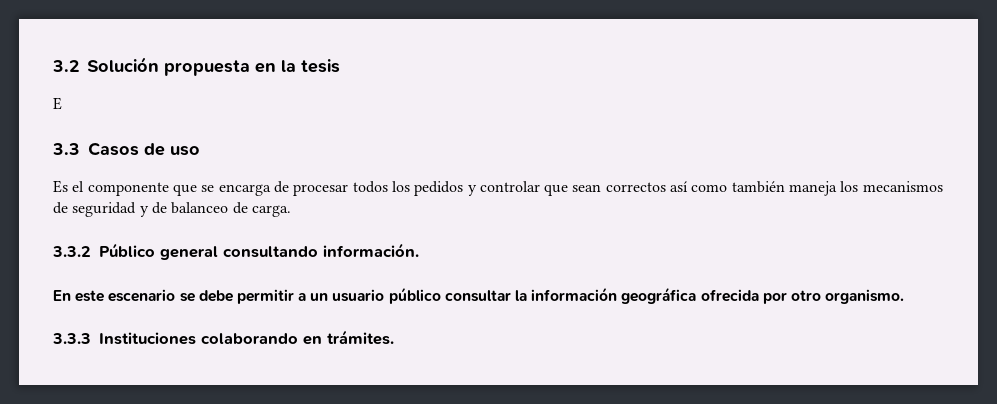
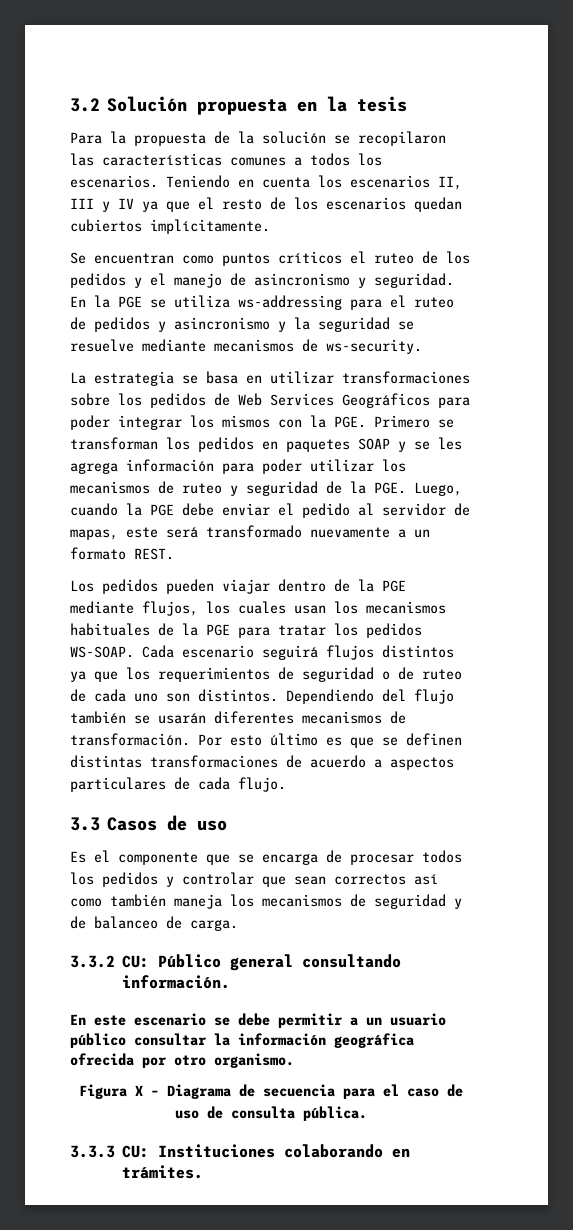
[53,97,62,110] E -> [70,131,446,146] [70,153,382,166] [70,175,462,190] [70,197,462,212] [70,219,270,234] [70,251,470,266] [70,273,454,288] [70,295,454,310] [70,317,414,332] [70,339,422,354] [70,371,470,386] [70,393,470,408] [70,415,454,430] [70,437,462,452] [70,459,406,474] [70,481,462,496] [70,503,470,518] [70,525,430,540] [70,547,174,560] [70,579,406,594] [70,601,446,616] [70,623,422,638] [70,645,454,660] [70,667,462,682] [70,689,454,704] [70,711,406,724] [70,733,462,748] [70,755,454,770] [70,777,286,792] Para la propuesta de la solución se recopilaron las características comunes a todos los escenarios. Teniendo en cuenta los escenarios II, III y IV ya que el resto de los escenarios quedan cubiertos implícitamente. // Se encuentran como puntos críticos el ruteo de los pedidos y el manejo de asincronismo y seguridad. En la PGE se utiliza ws-addressing para el ruteo de pedidos y asincronismo y la seguridad se resuelve mediante mecanismos de ws-security. // La estrategia se basa en utilizar transformaciones sobre los pedidos de Web Services Geográficos para poder integrar los mismos con la PGE. Primero se transforman los pedidos en paquetes SOAP y se les agrega información para poder utilizar los mecanismos de ruteo y seguridad de la PGE. Luego, cuando la PGE debe enviar el pedido al servidor de mapas, este será transformado nuevamente a un formato REST. // Los pedidos pueden viajar dentro de la PGE mediante flujos, los cuales usan los mecanismos habituales de la PGE para tratar los pedidos WS-SOAP. Cada escenario seguirá flujos distintos ya que los requerimientos de seguridad o de ruteo de cada uno son distintos. Dependiendo del flujo también se usarán diferentes mecanismos de transformación. Por esto último es que se definen distintas transformaciones de acuerdo a aspectos particulares de cada flujo.
(91, 251) none -> [122,955,150,968] CU:
(905, 296) none -> [79,1084,463,1099] [175,1106,367,1121] // Figura X – Diagrama de secuencia para el caso de uso de consulta pública.
(91, 338) none -> [122,1145,150,1158] CU:

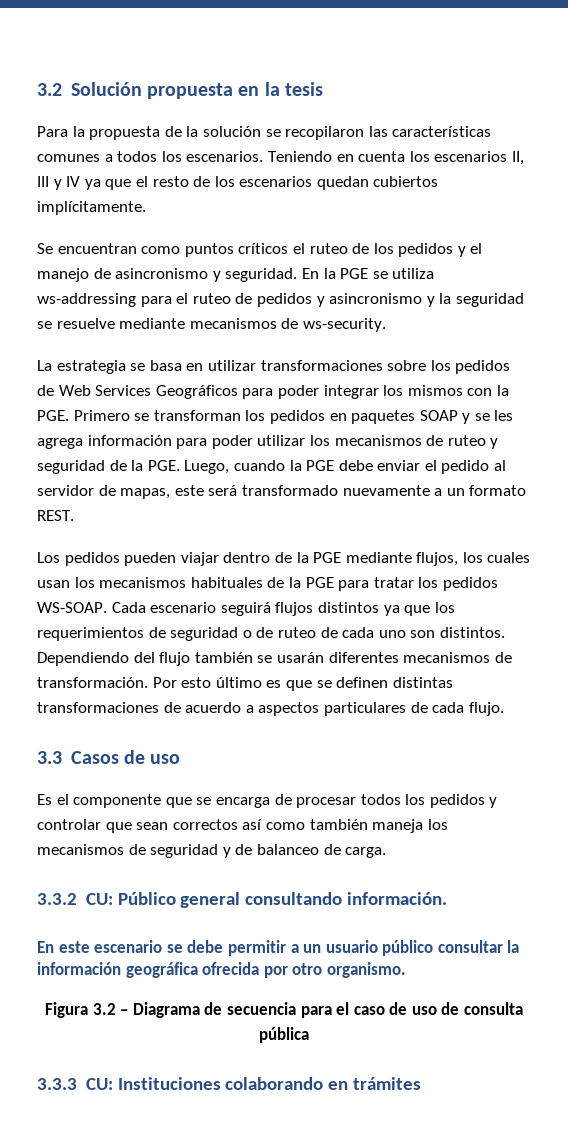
[135,1085,143,1096] X -> [92,1003,116,1015] 3.2
[303,1106,367,1121] pública. -> [259,1027,309,1043] pública
[122,1165,204,1179] trámites. -> [353,1077,422,1090] trámites

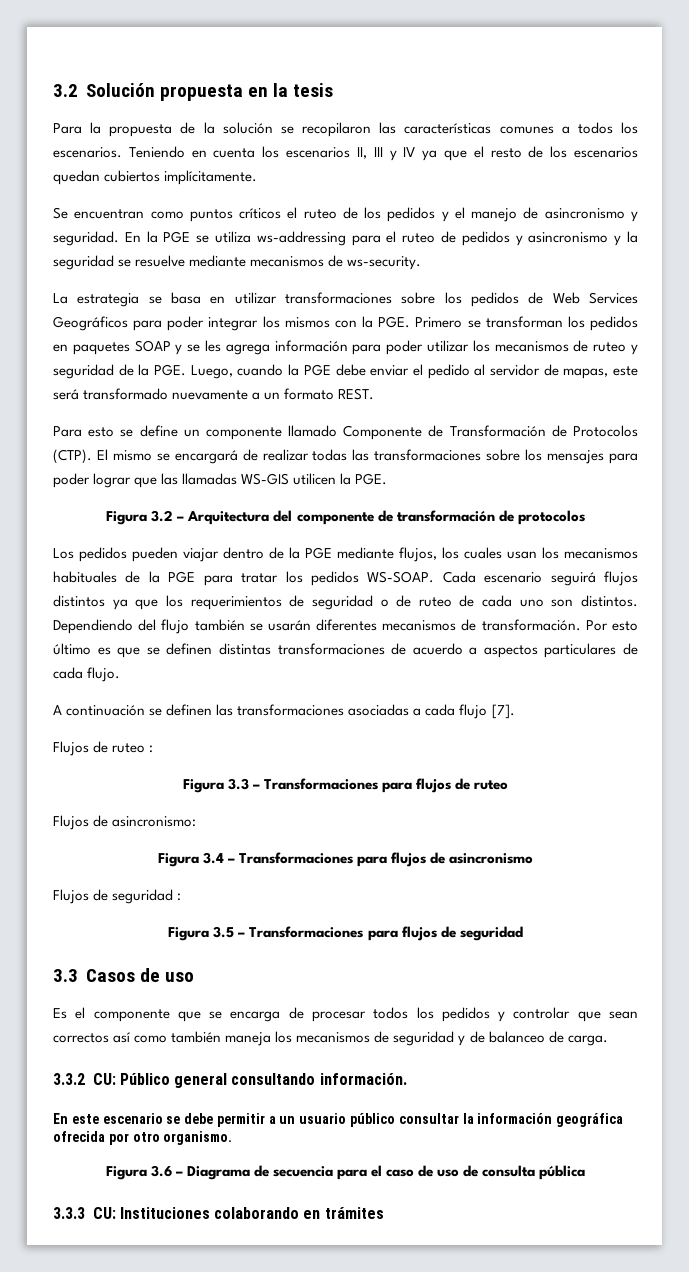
(74, 515) none -> [53,425,638,440] [53,449,638,464] [53,473,388,488] [106,510,585,525] // Para esto se define un componente llamado Componente de Transformación de Protocolos (CTP). El mismo se encargará de realizar todas las transformaciones sobre los mensajes para poder lograr que las llamadas WS-GIS utilicen la PGE. // Figura 3.2 – Arquitectura del componente de transformación de protocolos
(504, 709) none -> [53,704,515,719] [53,741,154,756] [182,778,509,793] [53,815,197,830] [157,852,534,867] [53,889,182,904] [168,926,523,941] // A continuación se definen las transformaciones asociadas a cada flujo [7]. // Flujos de ruteo : // Figura 3.3 – Transformaciones para flujos de ruteo // Flujos de asincronismo: // Figura 3.4 – Transformaciones para flujos de asincronismo // Flujos de seguridad : // Figura 3.5 – Transformaciones para flujos de seguridad
[92,1003,116,1015] 3.2 -> [150,1165,172,1177] 3.6

